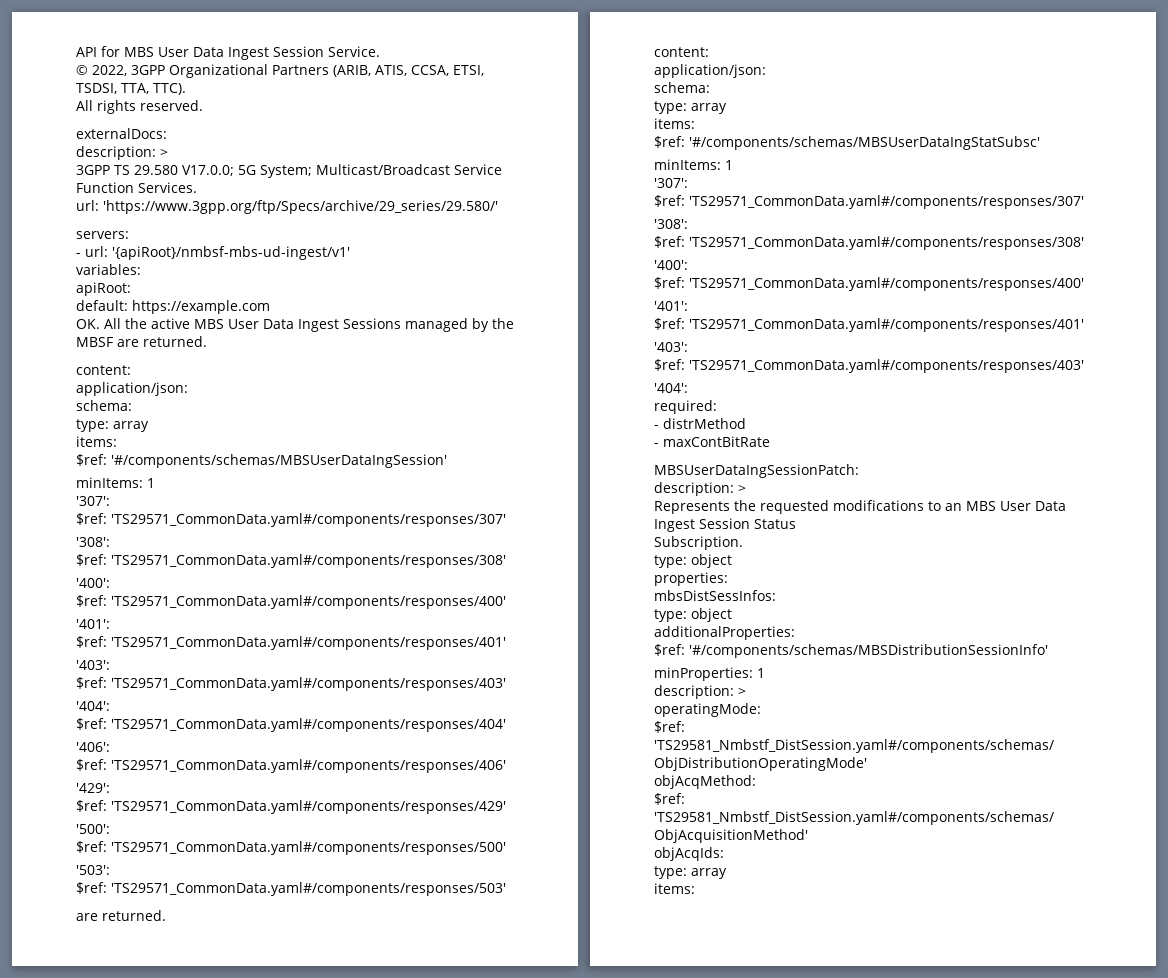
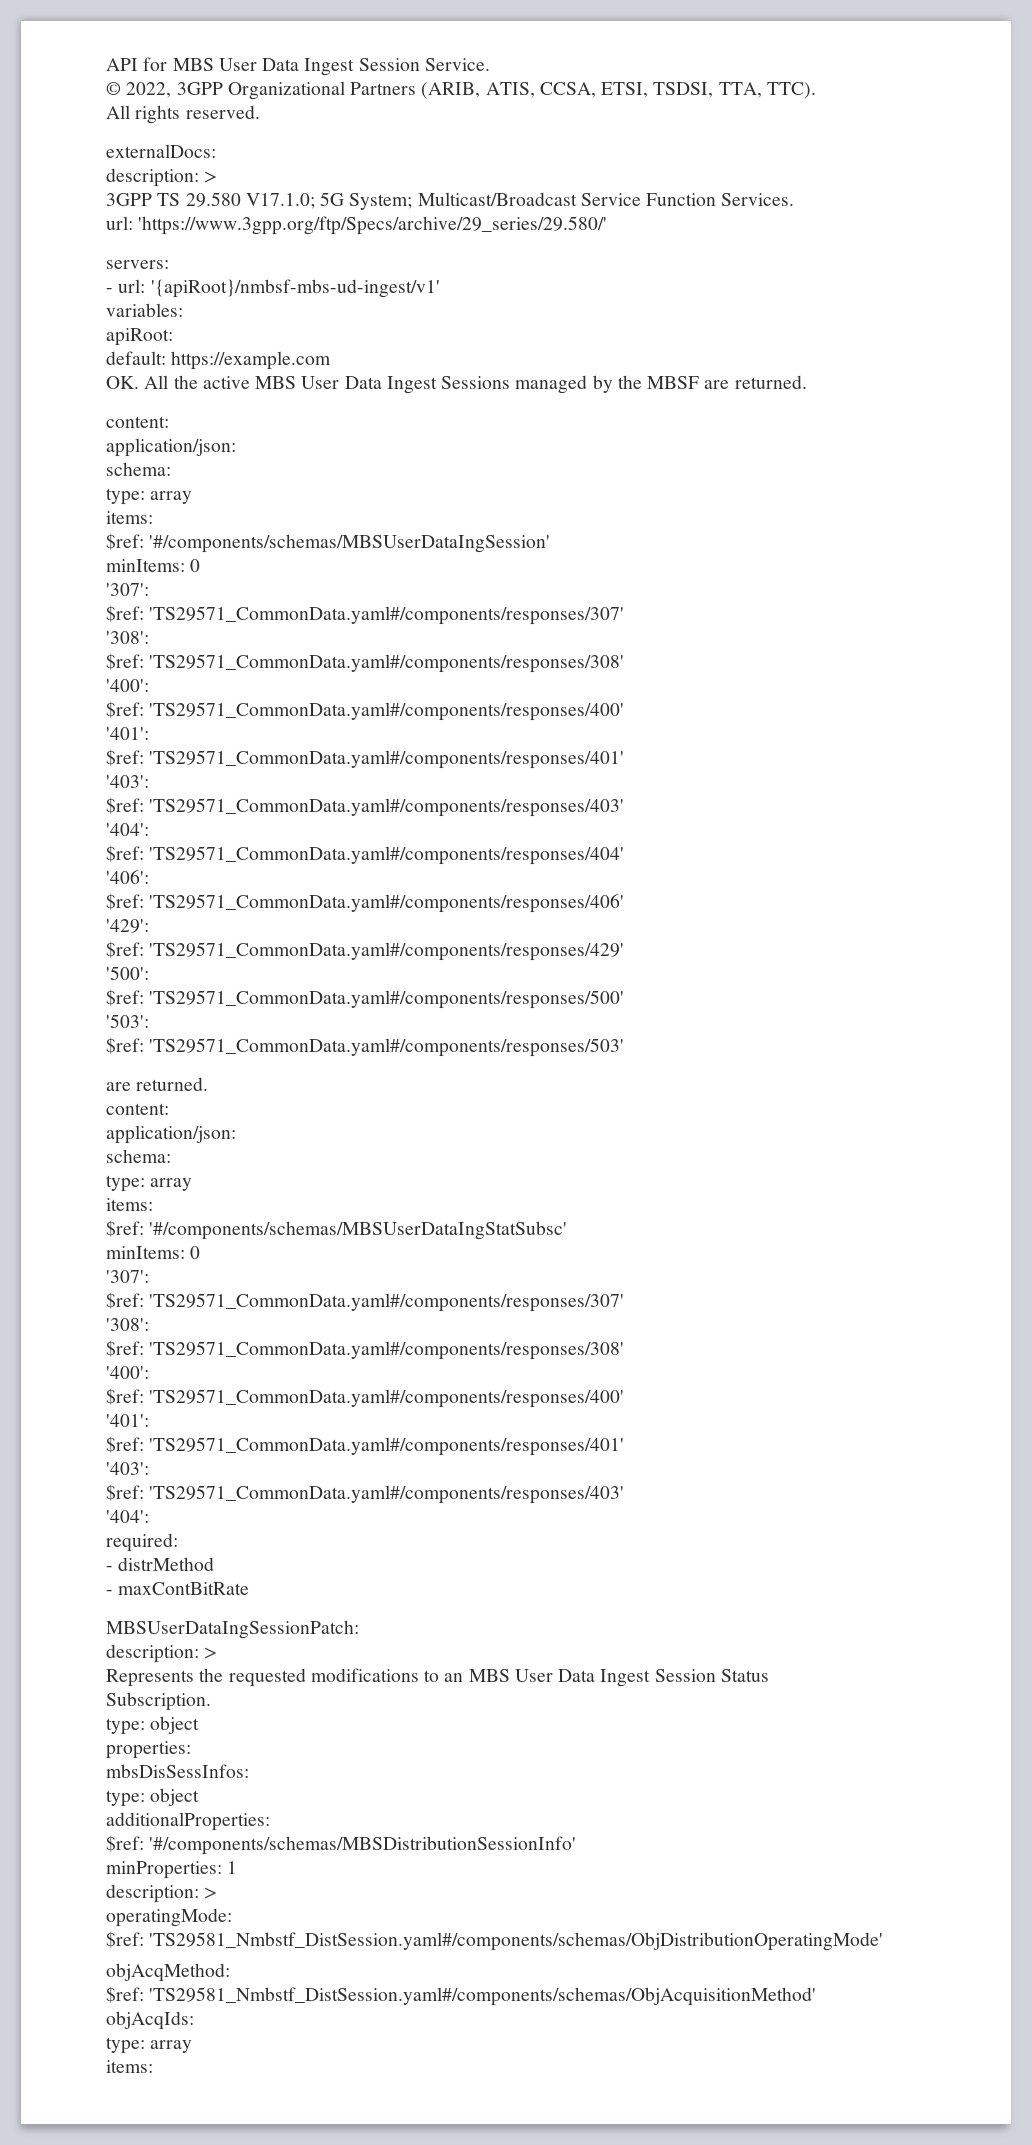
[182,165,234,176] V17.0.0; -> [245,193,315,209] V17.1.0;
[147,478,155,488] 1 -> [190,559,201,572] 0
[725,160,733,170] 1 -> [190,1246,201,1259] 0
[654,590,776,601] mbsDistSessInfos: -> [106,1764,249,1778] mbsDisSessInfos:

